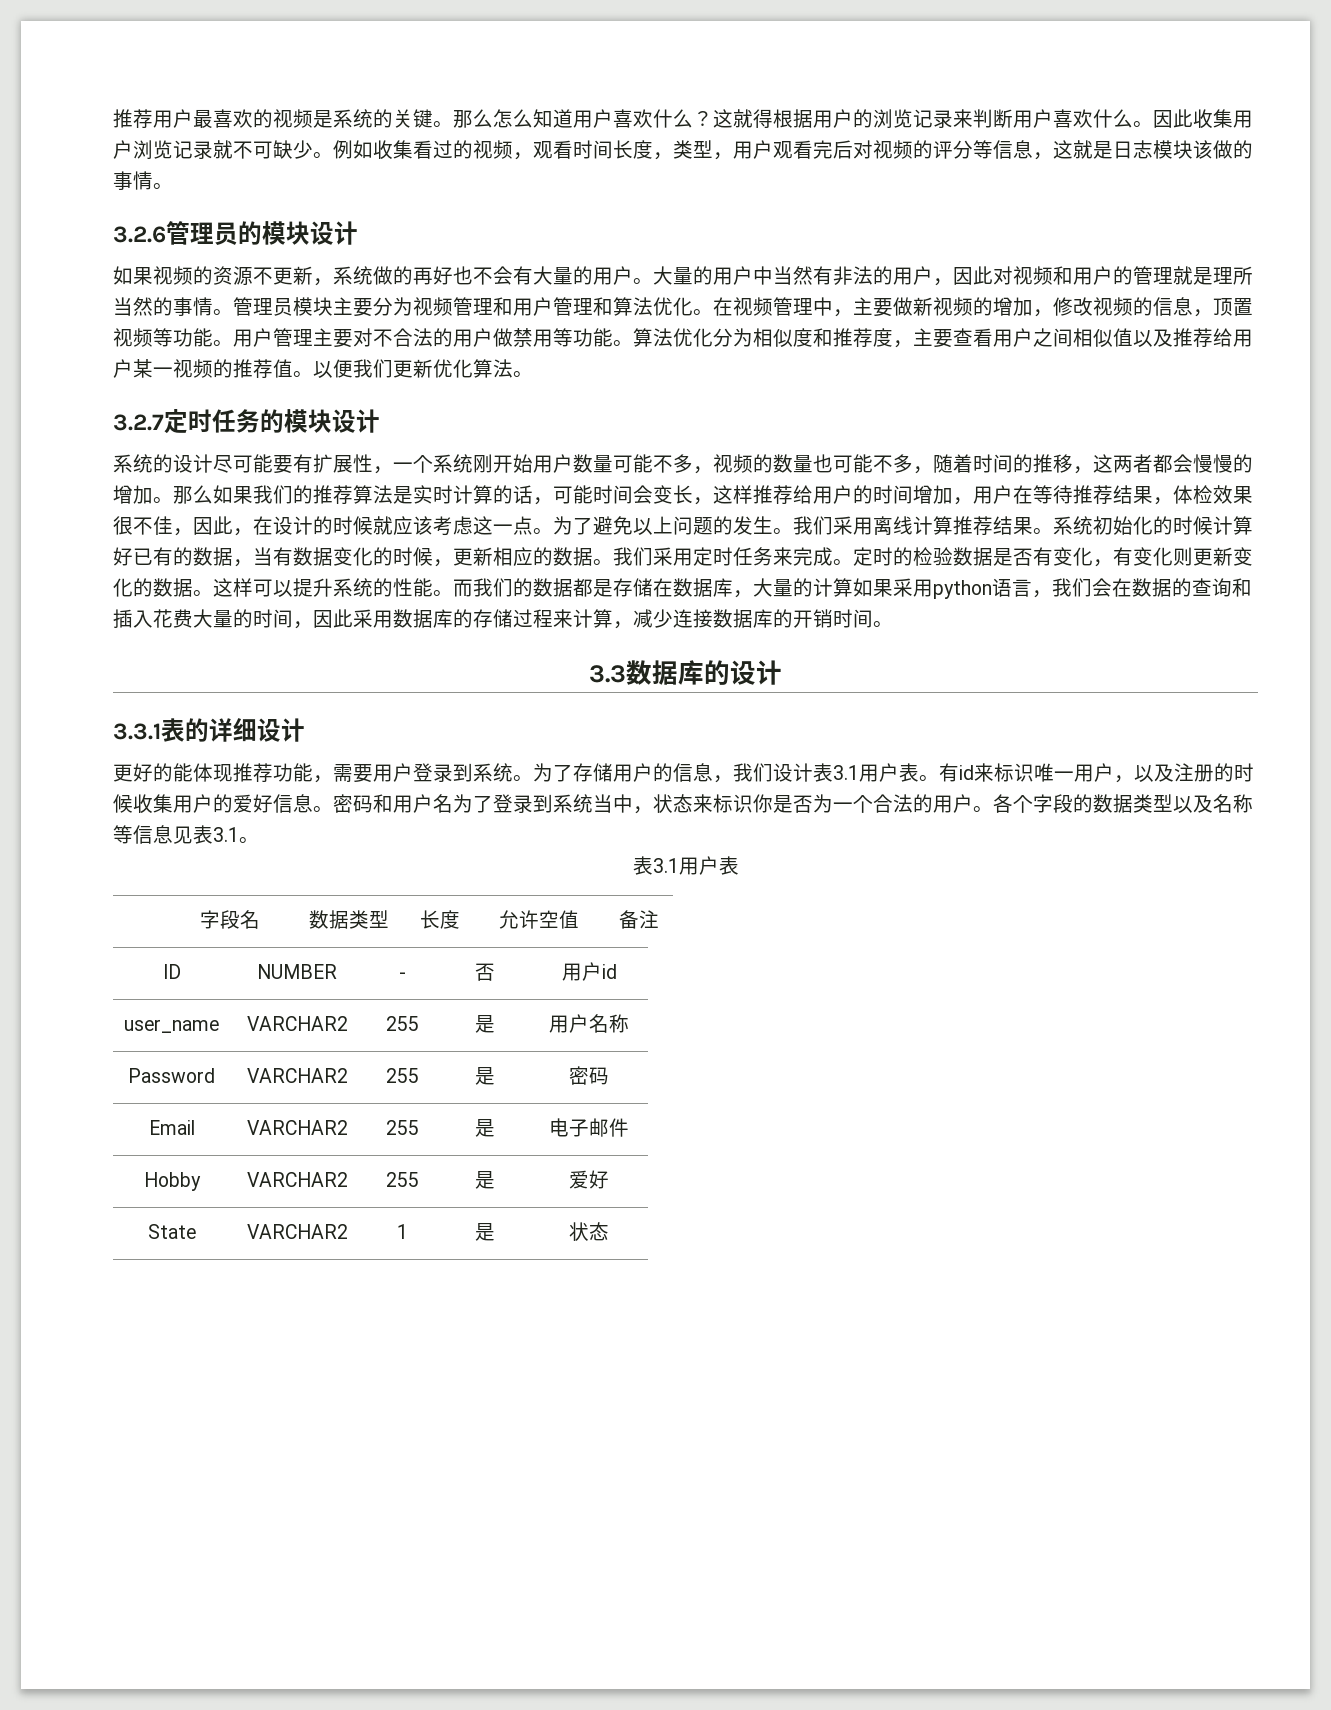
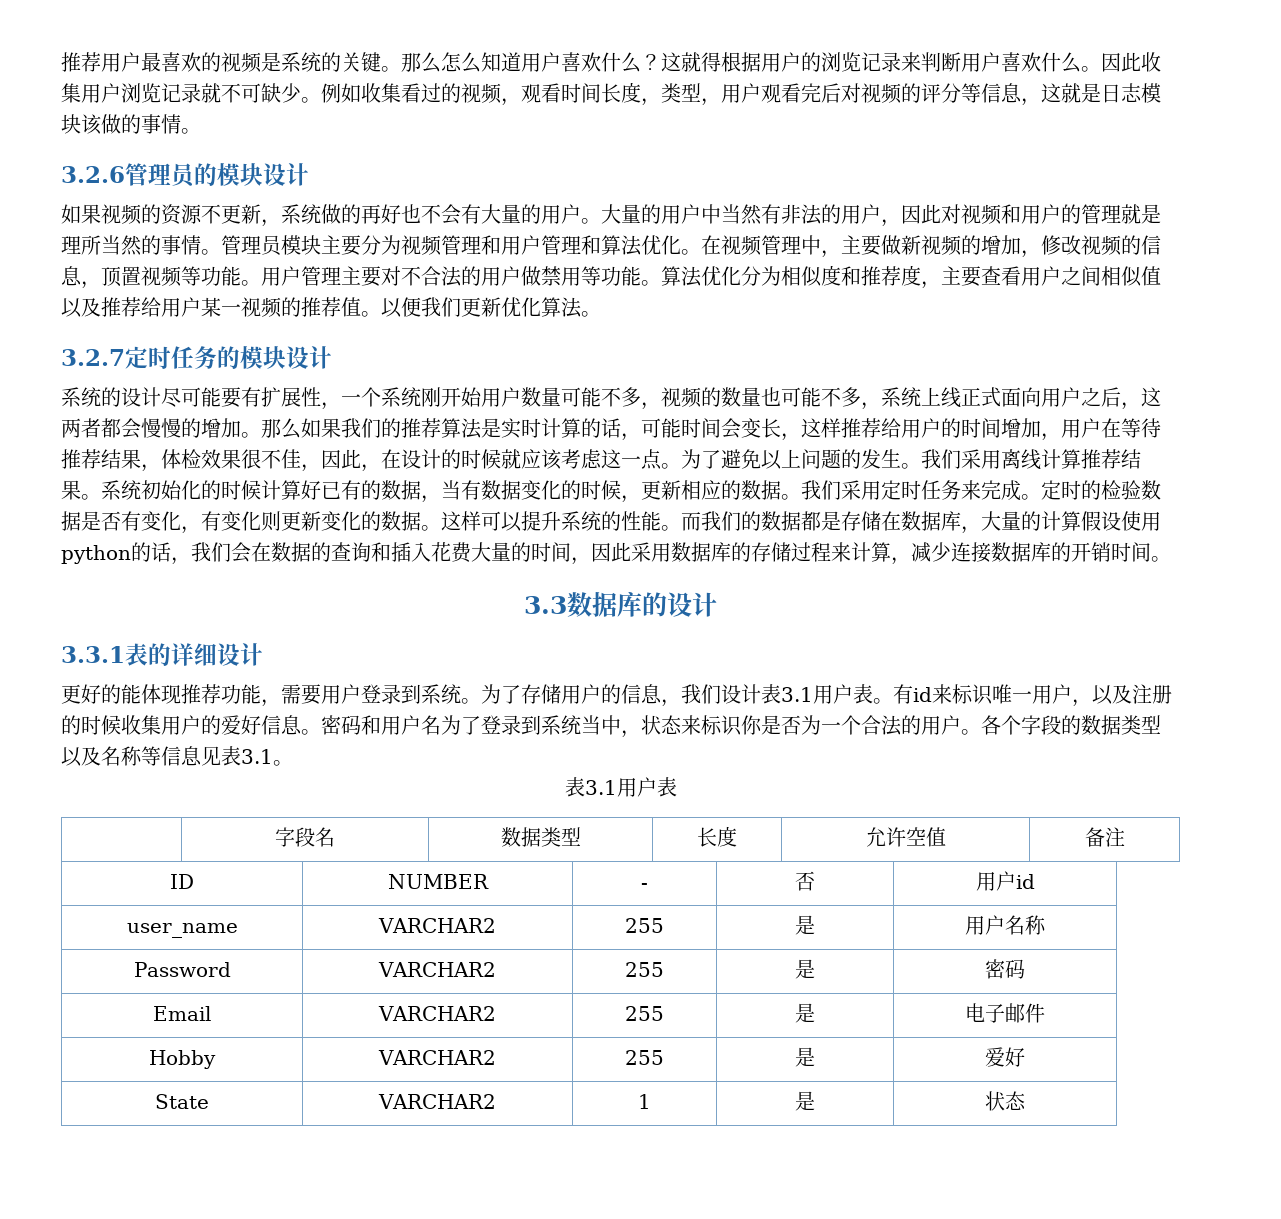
[933,454,1073,473] 随着时间的推移 -> [881,387,1121,408] 系统上线正式面向用户之后
[853,578,1032,599] 如果采用python语言 -> [1081,511,1161,531] [61,542,171,564] 假设使用python的话

